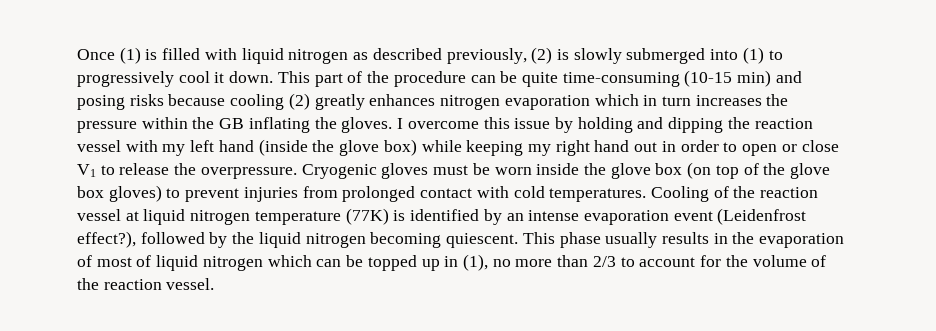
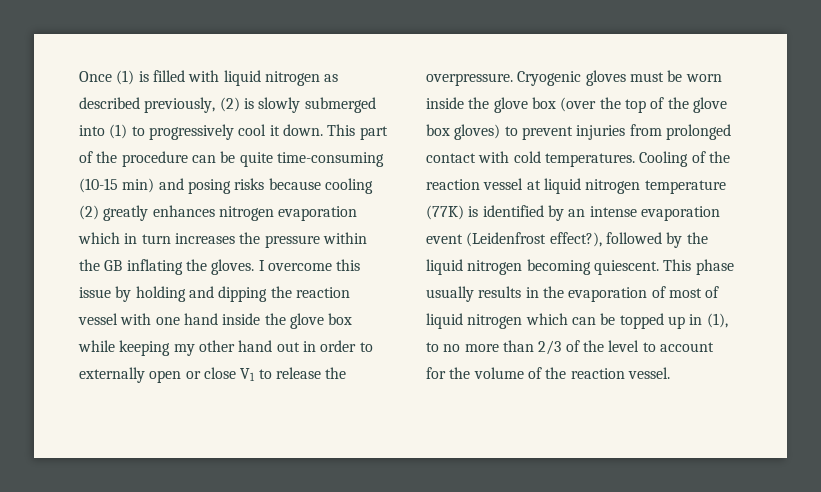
[162,139,417,156] my left hand (inside the glove box) -> [155,313,353,329] one hand inside the glove box
[555,140,590,156] right -> [198,340,235,352] other
(738, 147) none -> [79,367,145,383] externally
[687,162,712,179] (on -> [560,97,621,112] (over the
(488, 262) none -> [426,342,439,352] to
(616, 261) none -> [565,340,640,352] of the level

